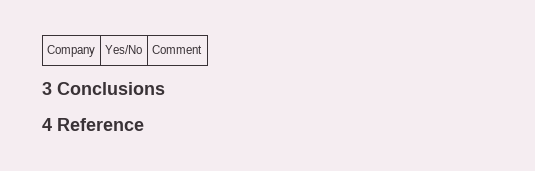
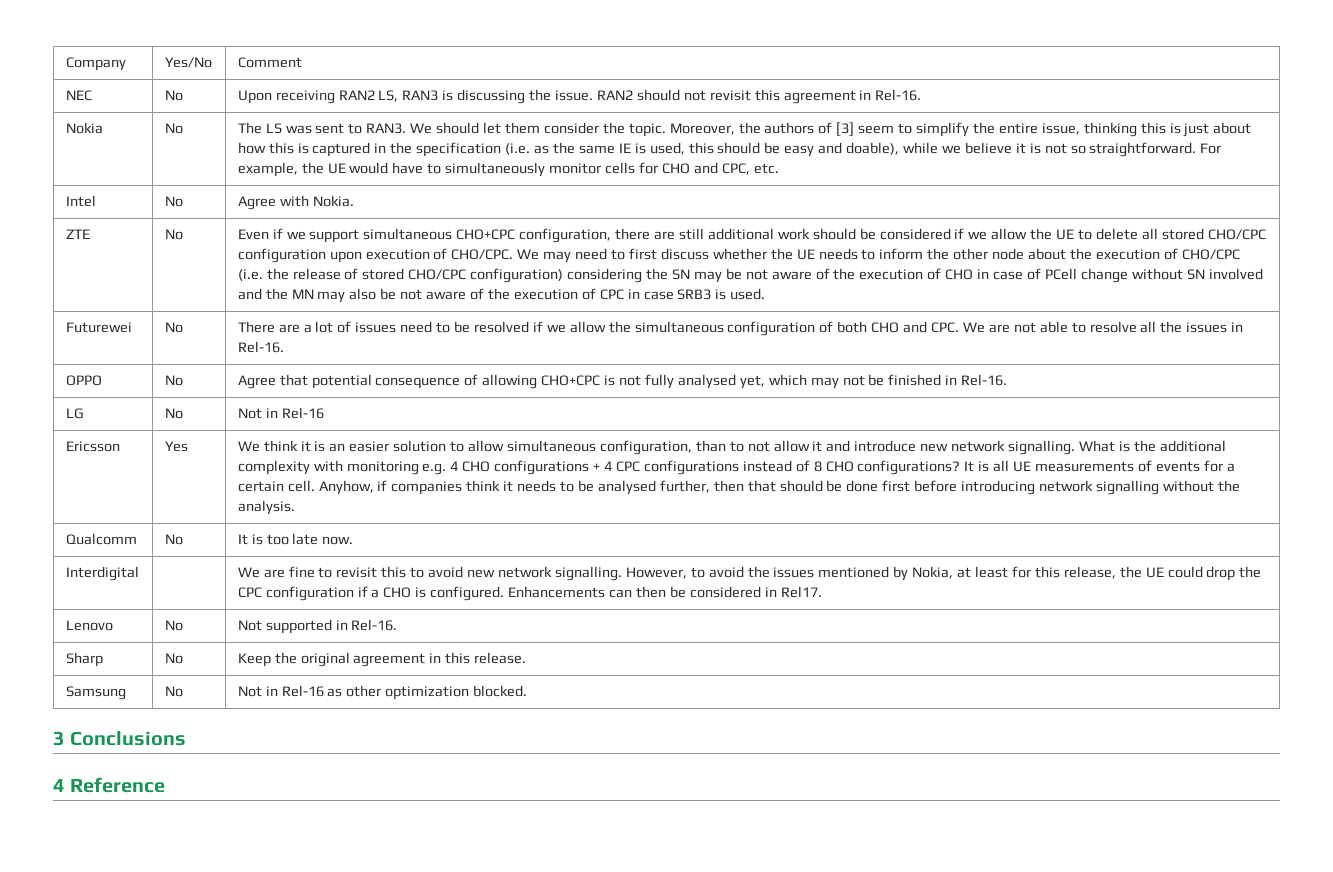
(202, 49) none -> [65,90,92,101] [164,90,183,101] [237,89,922,104] [65,122,103,134] [164,123,183,134] [237,122,1252,137] [237,142,1222,157] [237,162,779,177] [65,195,96,207] [164,196,183,207] [237,195,354,210] [65,229,90,239] [164,229,183,240] [237,228,1266,243] [237,248,1240,263] [237,268,1263,283] [237,288,766,303] [65,322,132,333] [164,322,183,333] [237,321,1244,336] [237,341,284,353] [65,375,102,386] [164,375,183,386] [237,374,1008,389] [65,408,84,419] [164,408,183,419] [237,407,324,419] [65,441,120,452] [164,441,188,452] [237,440,1226,455] [237,460,1235,475] [237,480,1240,495] [237,500,295,515] [65,533,137,545] [164,534,183,545] [237,533,354,545] [65,566,139,581] [237,566,1262,581] [237,586,822,601] [65,620,113,631] [164,620,183,631] [237,619,398,634] [65,652,103,667] [164,653,183,664] [237,652,527,667] [65,686,126,700] [164,686,183,697] [237,685,528,700] // NEC | No | Upon receiving RAN2 LS, RAN3 is discussing the issue. RAN2 should not revisit this agreement in Rel-16. // Nokia | No | The LS was sent to RAN3. We should let them consider the topic. Moreover, the authors of [3] seem to simplify the entire issue, thinking this is just about how this is captured in the specification (i.e. as the same IE is used, this should be easy and doable), while we believe it is not so straightforward. For example, the UE would have to simultaneously monitor cells for CHO and CPC, etc. // Intel | No | Agree with Nokia. // ZTE | No | Even if we support simultaneous CHO+CPC configuration, there are still additional work should be considered if we allow the UE to delete all stored CHO/CPC configuration upon execution of CHO/CPC. We may need to first discuss whether the UE needs to inform the other node about the execution of CHO/CPC (i.e. the release of stored CHO/CPC configuration) considering the SN may be not aware of the execution of CHO in case of PCell change without SN involved and the MN may also be not aware of the execution of CPC in case SRB3 is used. // Futurewei | No | There are a lot of issues need to be resolved if we allow the simultaneous configuration of both CHO and CPC. We are not able to resolve all the issues in Rel-16. // OPPO | No | Agree that potential consequence of allowing CHO+CPC is not fully analysed yet, which may not be finished in Rel-16. // LG | No | Not in Rel-16 // Ericsson | Yes | We think it is an easier solution to allow simultaneous configuration, than to not allow it and introduce new network signalling. What is the additional complexity with monitoring e.g. 4 CHO configurations + 4 CPC configurations instead of 8 CHO configurations? It is all UE measurements of events for a certain cell. Anyhow, if companies think it needs to be analysed further, then that should be done first before introducing network signalling without the analysis. // Qualcomm | No | It is too late now. // Interdigital | | We are fine to revisit this to avoid new network signalling. However, to avoid the issues mentioned by Nokia, at least for this release, the UE could drop the CPC configuration if a CHO is configured. Enhancements can then be considered in Rel17. // Lenovo | No | Not supported in Rel-16. // Sharp | No | Keep the original agreement in this release. // Samsung | No | Not in Rel-16 as other optimization blocked.

